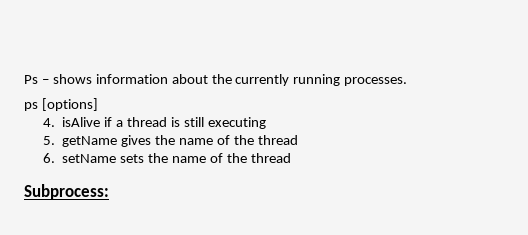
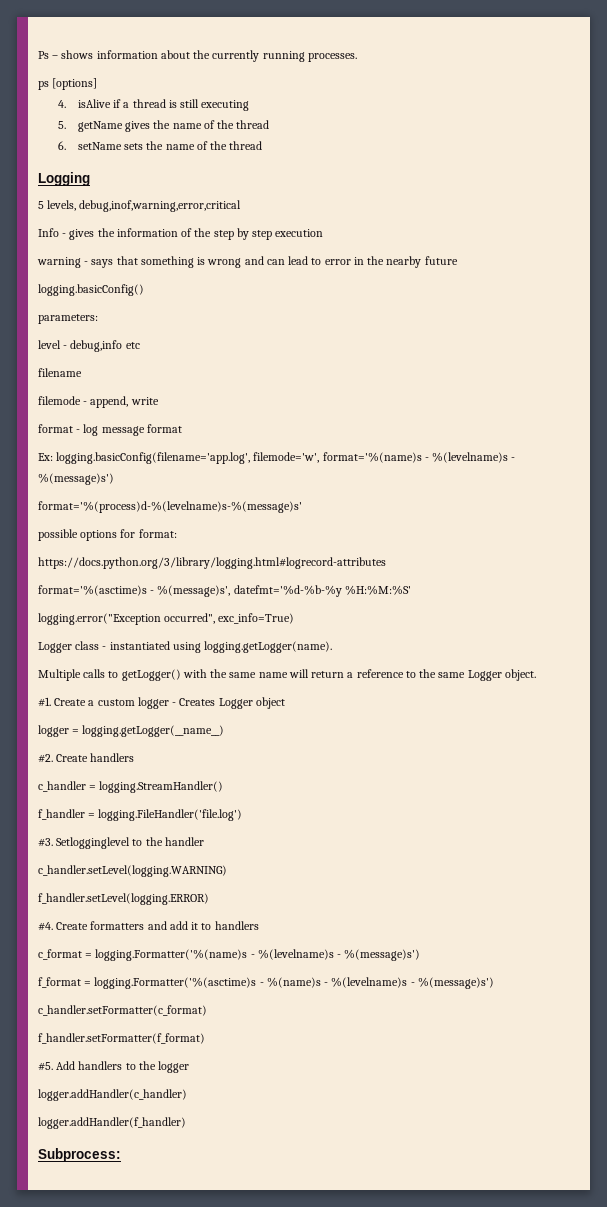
(291, 158) none -> [38,172,90,186] [38,200,242,212] [38,228,324,240] [37,256,458,268] [38,284,144,296] [38,314,98,324] [38,340,140,352] [38,368,82,377] [38,396,159,408] [38,424,182,436] [38,452,516,464] [38,473,114,485] [38,501,302,513] [38,529,177,541] [38,557,386,569] [38,585,411,597] [38,613,295,625] [38,641,333,653] [38,669,536,681] [38,697,285,709] [38,725,225,737] [38,753,135,763] [38,781,224,793] [38,809,243,821] [38,837,204,849] [38,865,227,877] [38,893,209,905] [38,921,259,931] [38,949,421,961] [38,977,494,989] [38,1005,207,1016] [38,1033,205,1044] [38,1061,190,1073] [38,1089,187,1101] [38,1117,186,1129] // Logging // 5 levels, debug,inof,warning,error,critical // Info - gives the information of the step by step execution // warning - says that something is wrong and can lead to error in the nearby future // logging.basicConfig() // parameters: // level - debug,info etc // filename // filemode - append, write // format - log message format // Ex: logging.basicConfig(filename='app.log', filemode='w', format='%(name)s - %(levelname)s - %(message)s') // format='%(process)d-%(levelname)s-%(message)s' // possible options for format: // https://docs.python.org/3/library/logging.html#logrecord-attributes // format='%(asctime)s - %(message)s', datefmt='%d-%b-%y %H:%M:%S' // logging.error("Exception occurred", exc_info=True) // Logger class - instantiated using logging.getLogger(name). // Multiple calls to getLogger() with the same name will return a reference to the same Logger object. // #1. Create a custom logger - Creates Logger object // logger = logging.getLogger(__name__) // #2. Create handlers // c_handler = logging.StreamHandler() // f_handler = logging.FileHandler('file.log') // #3. Setlogginglevel to the handler // c_handler.setLevel(logging.WARNING) // f_handler.setLevel(logging.ERROR) // #4. Create formatters and add it to handlers // c_format = logging.Formatter('%(name)s - %(levelname)s - %(message)s') // f_format = logging.Formatter('%(asctime)s - %(name)s - %(levelname)s - %(message)s') // c_handler.setFormatter(c_format) // f_handler.setFormatter(f_format) // #5. Add handlers to the logger // logger.addHandler(c_handler) // logger.addHandler(f_handler)

